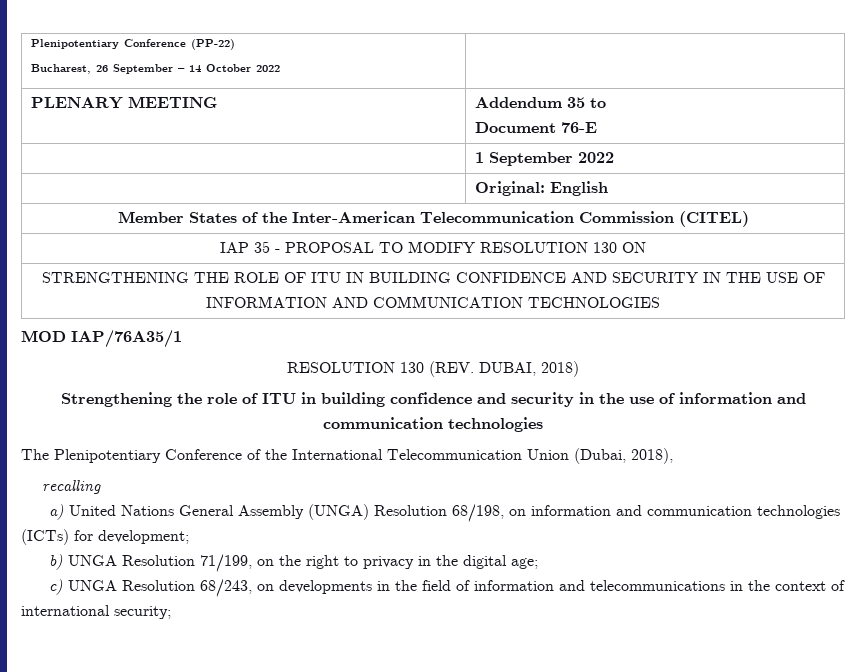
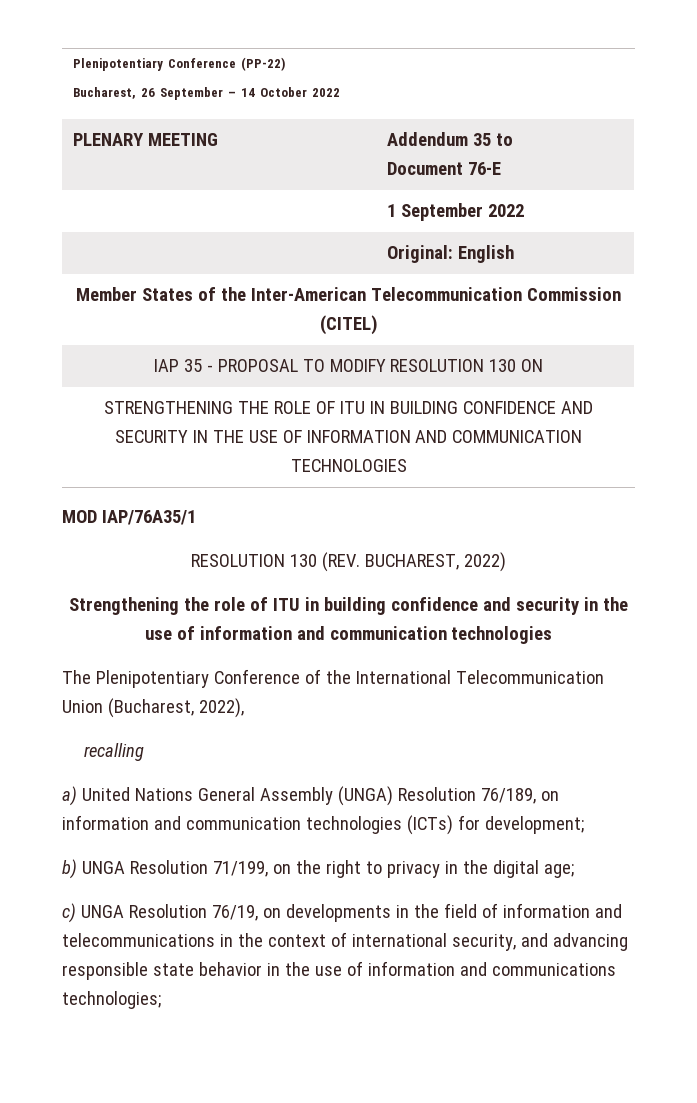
[479,361,579,377] DUBAI, 2018) -> [364,552,506,572] BUCHAREST, 2022)
[574,448,673,464] (Dubai, 2018), -> [107,698,244,718] (Bucharest, 2022),
[452,504,505,522] 68/198, -> [480,788,536,804] 76/189,
[200,579,253,597] 68/243, -> [211,905,258,921] 76/19,
[114,606,171,619] security; -> [451,933,628,951] [62,961,616,980] [62,991,161,1009] security, and advancing responsible state behavior in the use of information and communications technologies;

